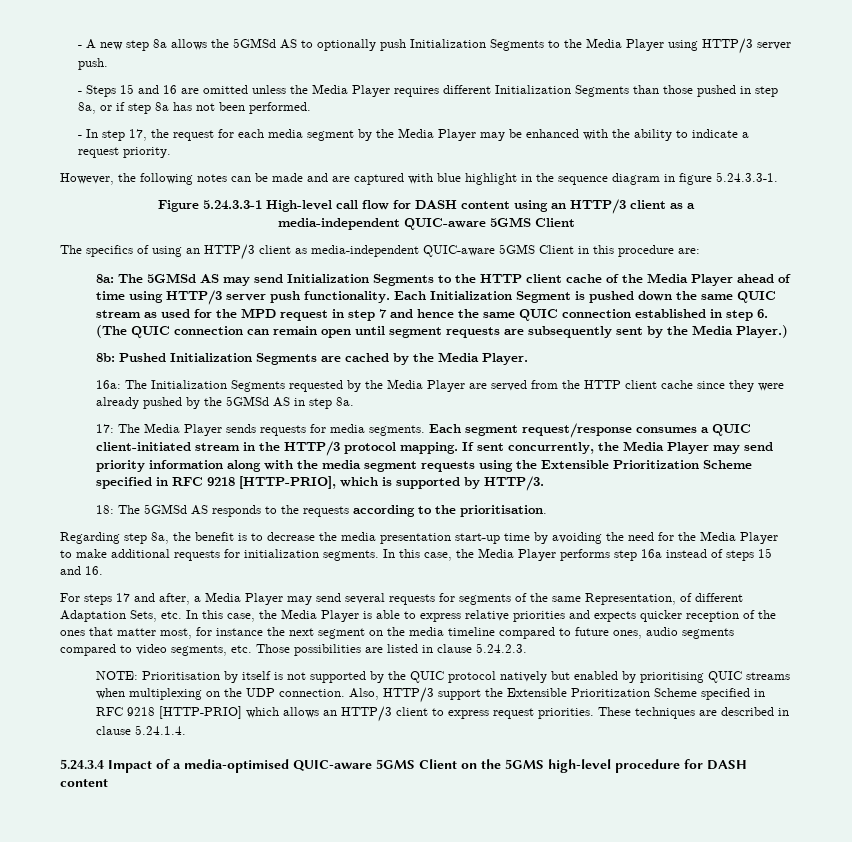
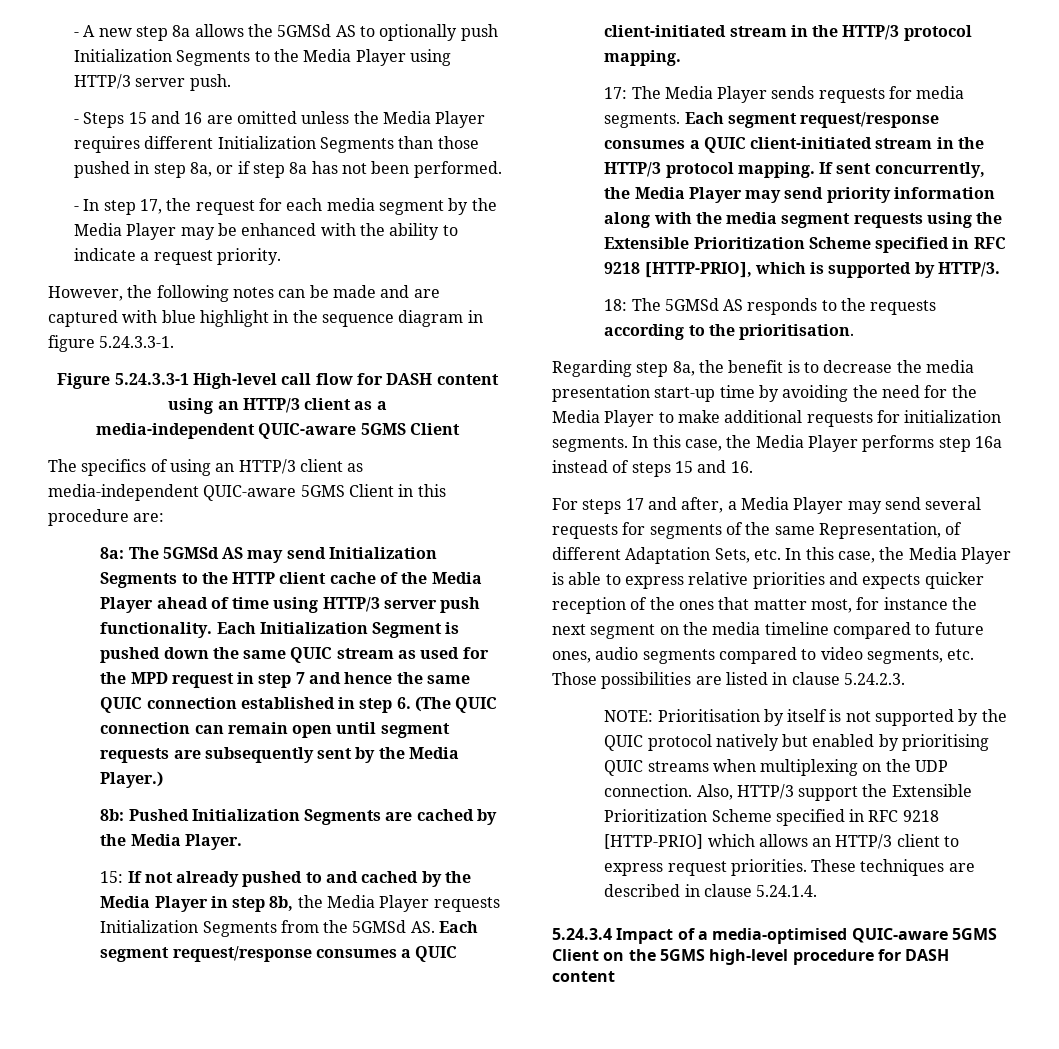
[95,379,784,392] [95,396,354,409] 16a: The Initialization Segments requested by the Media Player are served from the HTTP client cache since they were already pushed by the 5GMSd AS in step 8a. -> [100,871,472,887] [100,895,500,912] [100,920,479,937] [100,946,458,962] [604,25,972,41] [604,50,682,66] 15: If not already pushed to and cached by the Media Player in step 8b, the Media Player requests Initialization Segments from the 5GMSd AS. Each segment request/response consumes a QUIC client-initiated stream in the HTTP/3 protocol mapping.

